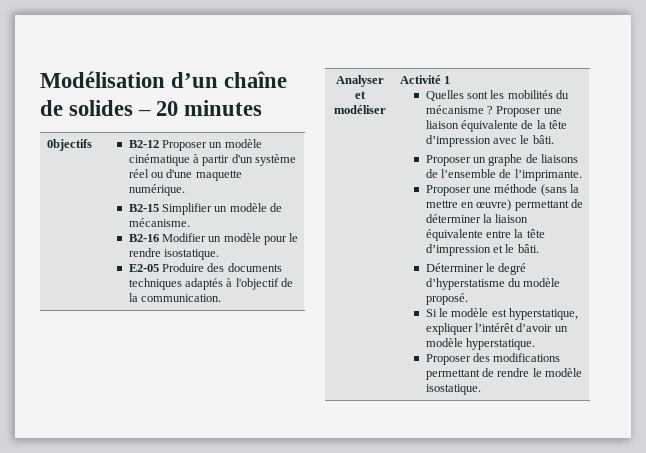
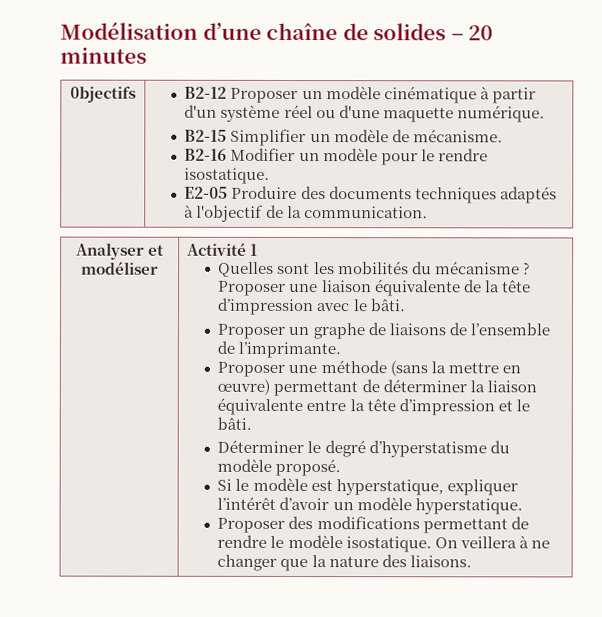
[171,72,219,88] d’un -> [202,22,262,40] d’une
(481, 389) none -> [434,535,550,549] [217,554,472,572] On veillera à ne changer que la nature des liaisons.

